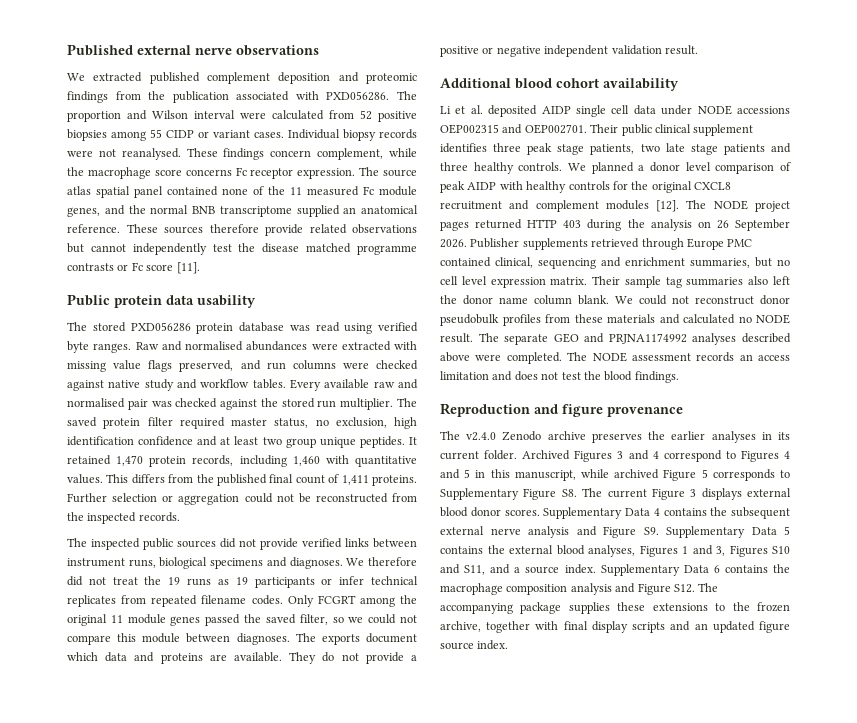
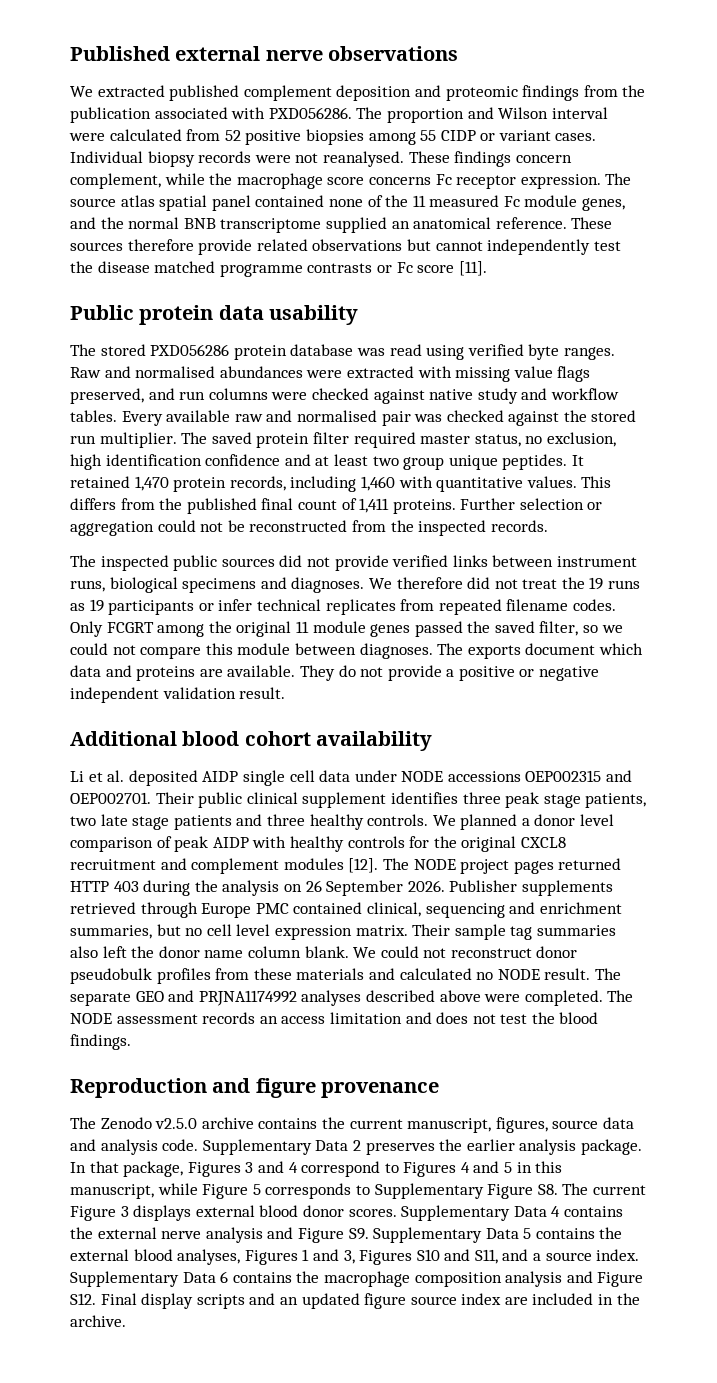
[466,431,790,443] [440,450,571,460] v2.4.0 Zenodo archive preserves the earlier analyses in its current folder. Archived -> [100,1117,634,1133] [70,1139,642,1155] [70,1161,184,1177] Zenodo v2.5.0 archive contains the current manuscript, figures, source data and analysis code. Supplementary Data 2 preserves the earlier analysis package. In that package,
[614,469,660,479] archived -> (198, 1189) none
[731,507,790,519] subsequent -> (93, 1233) none
[698,583,719,592] [440,602,790,614] [440,621,588,633] The accompanying package supplies these extensions to the frozen archive, together with final -> [100,1293,137,1305] Final
[477,640,509,650] index. -> [461,1293,640,1305] [70,1315,126,1327] index are included in the archive.

